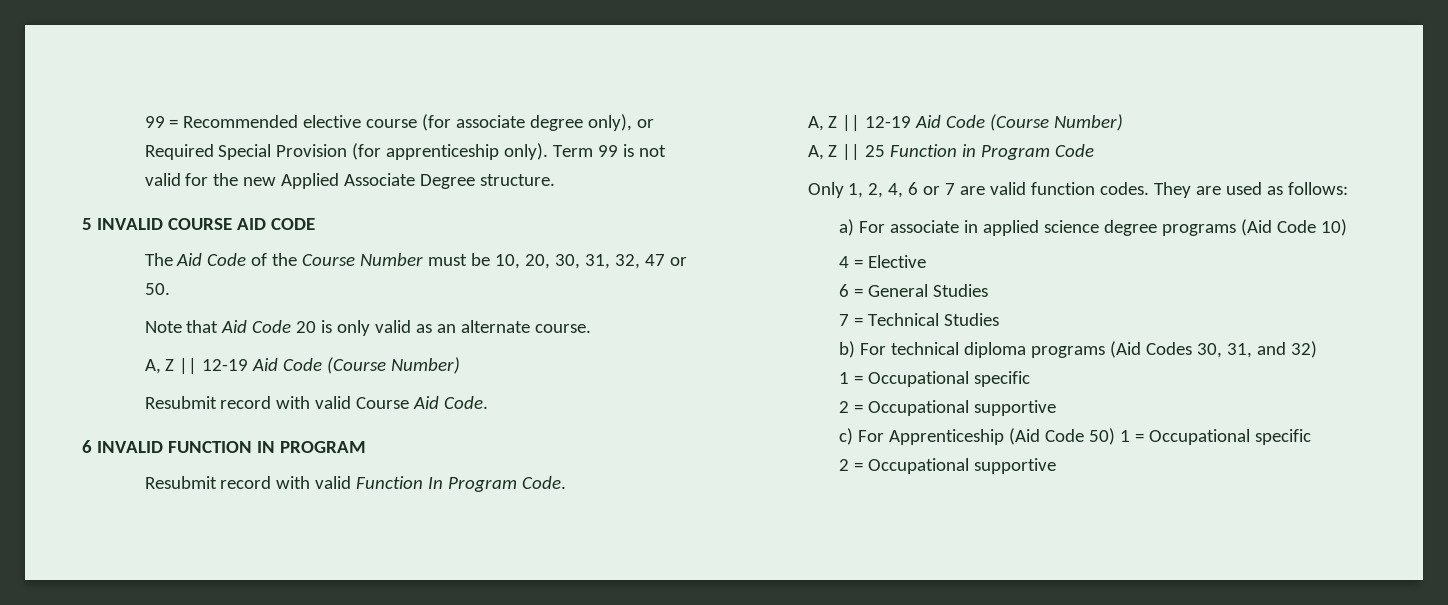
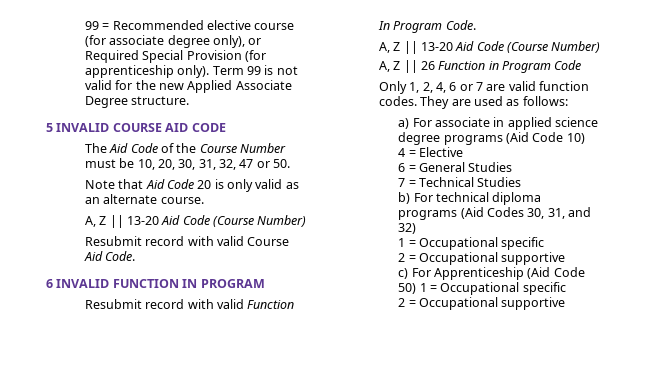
[202,359,249,371] 12-19 -> [126,216,159,225] 13-20
[865,116,912,128] 12-19 -> [420,42,453,51] 13-20
[865,145,886,157] 25 -> [420,61,435,70] 26

